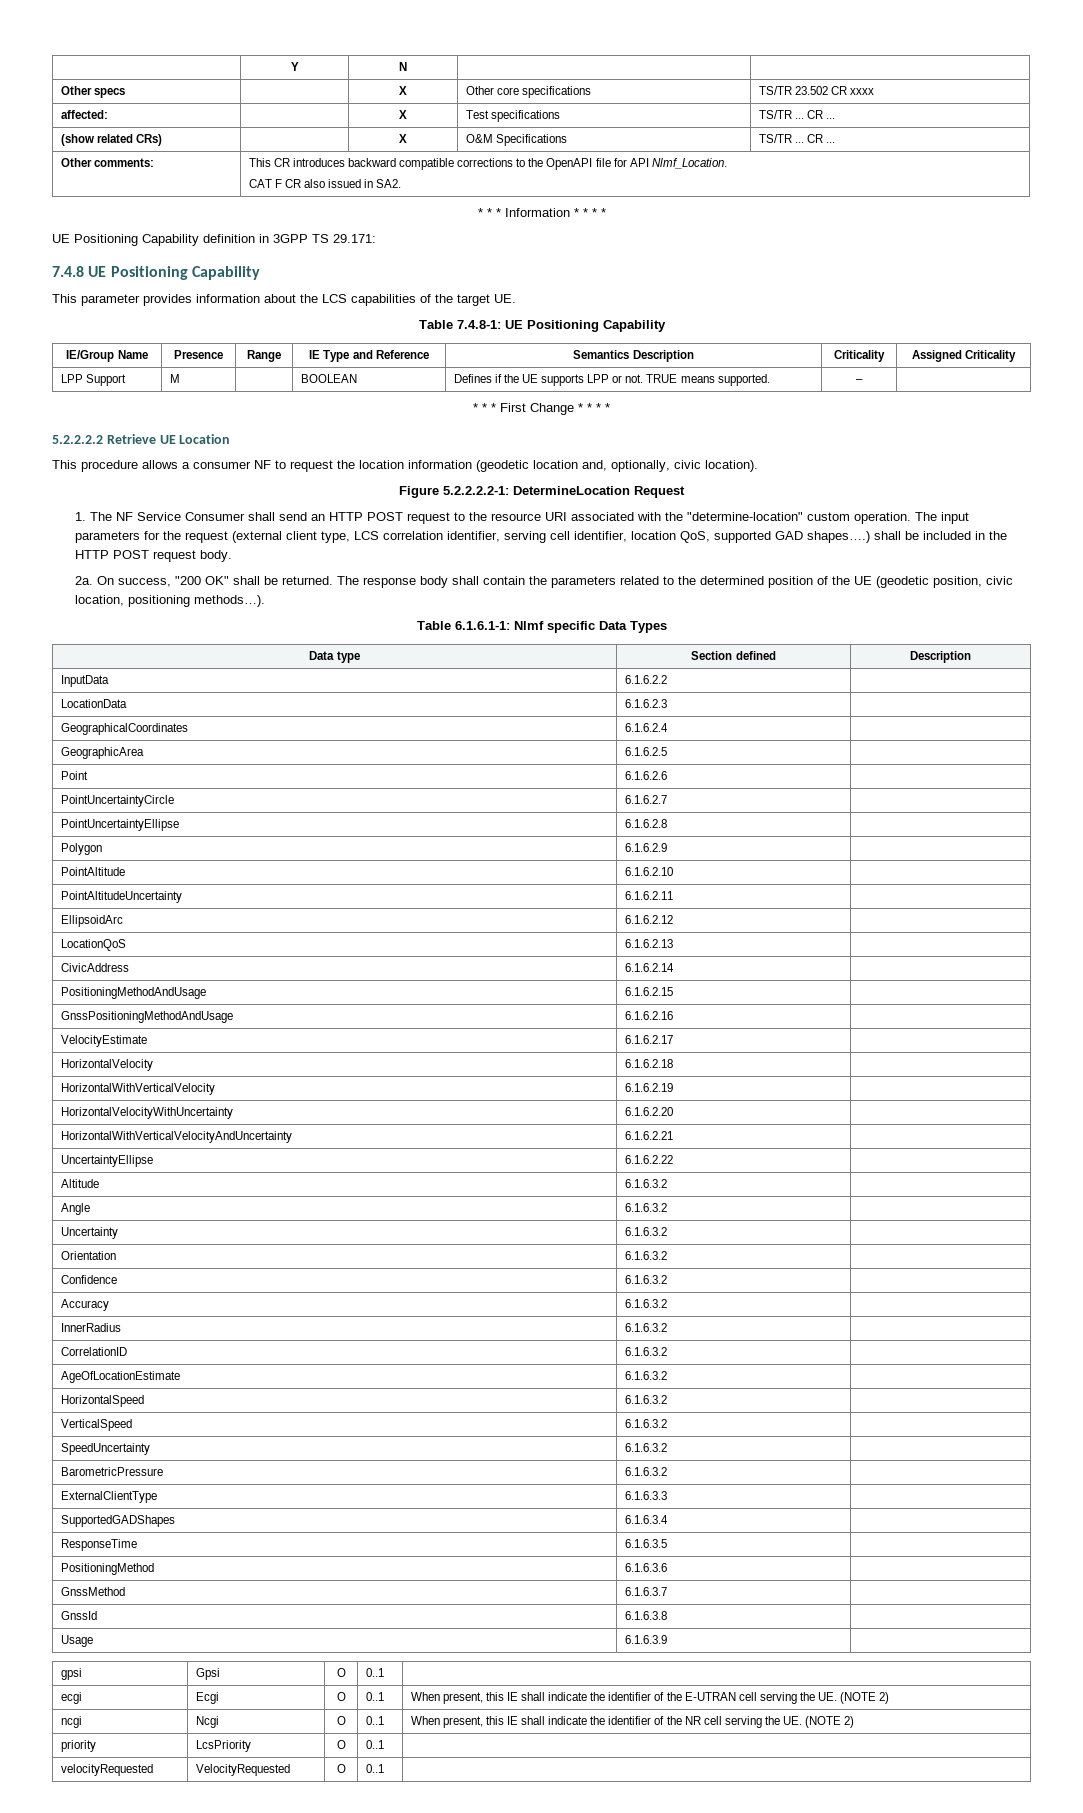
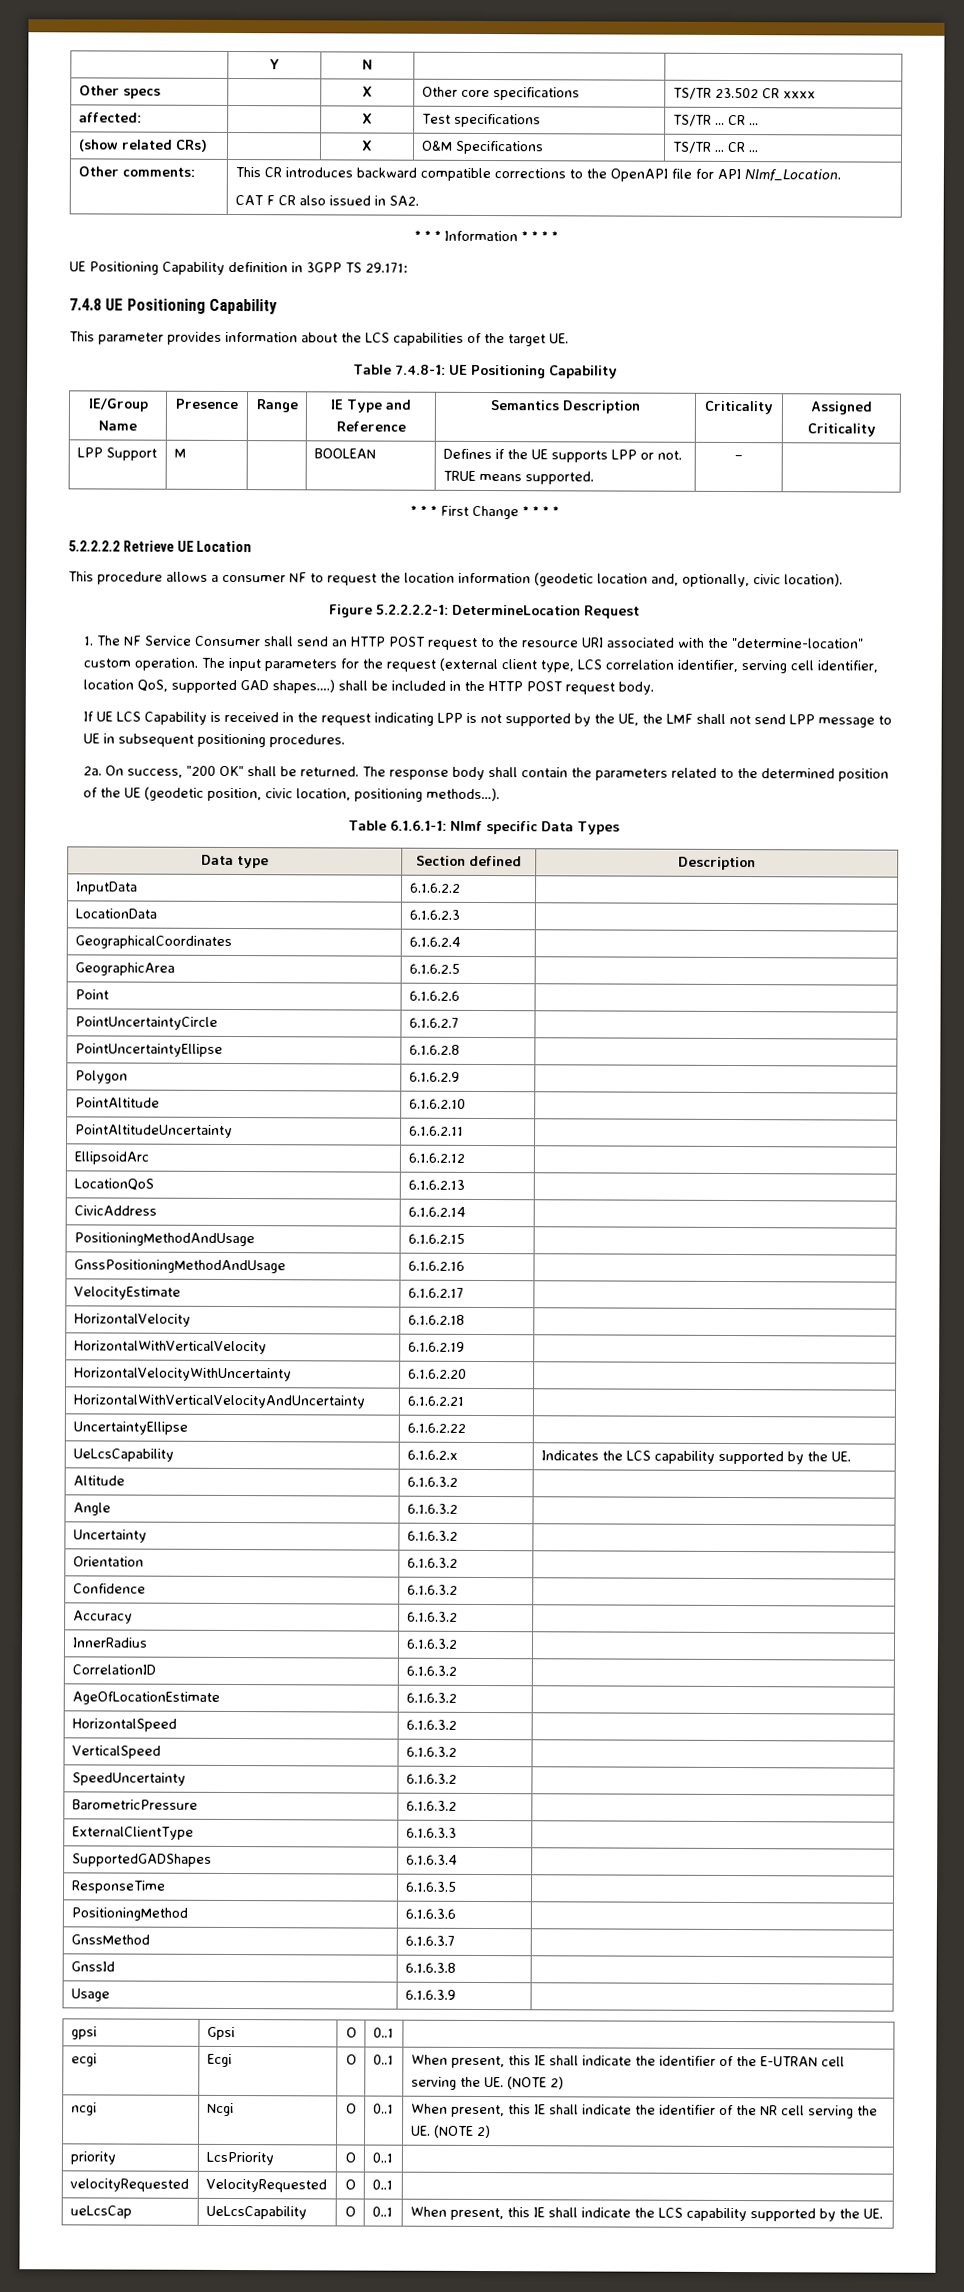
(232, 556) none -> [82,711,892,728] [82,733,345,748] // If UE LCS Capability is received in the request indicating LPP is not supported by the UE, the LMF shall not send LPP message to UE in subsequent positioning procedures.
(673, 1159) none -> [72,1448,174,1462] [406,1449,458,1460] [540,1450,851,1465] // UeLcsCapability | 6.1.6.2.x | Indicates the LCS capability supported by the UE.
(384, 1768) none -> [69,2205,132,2219] [205,2205,307,2220] [344,2206,356,2217] [371,2206,393,2217] [409,2206,883,2222] // ueLcsCap | UeLcsCapability | O | 0..1 | When present, this IE shall indicate the LCS capability supported by the UE.

